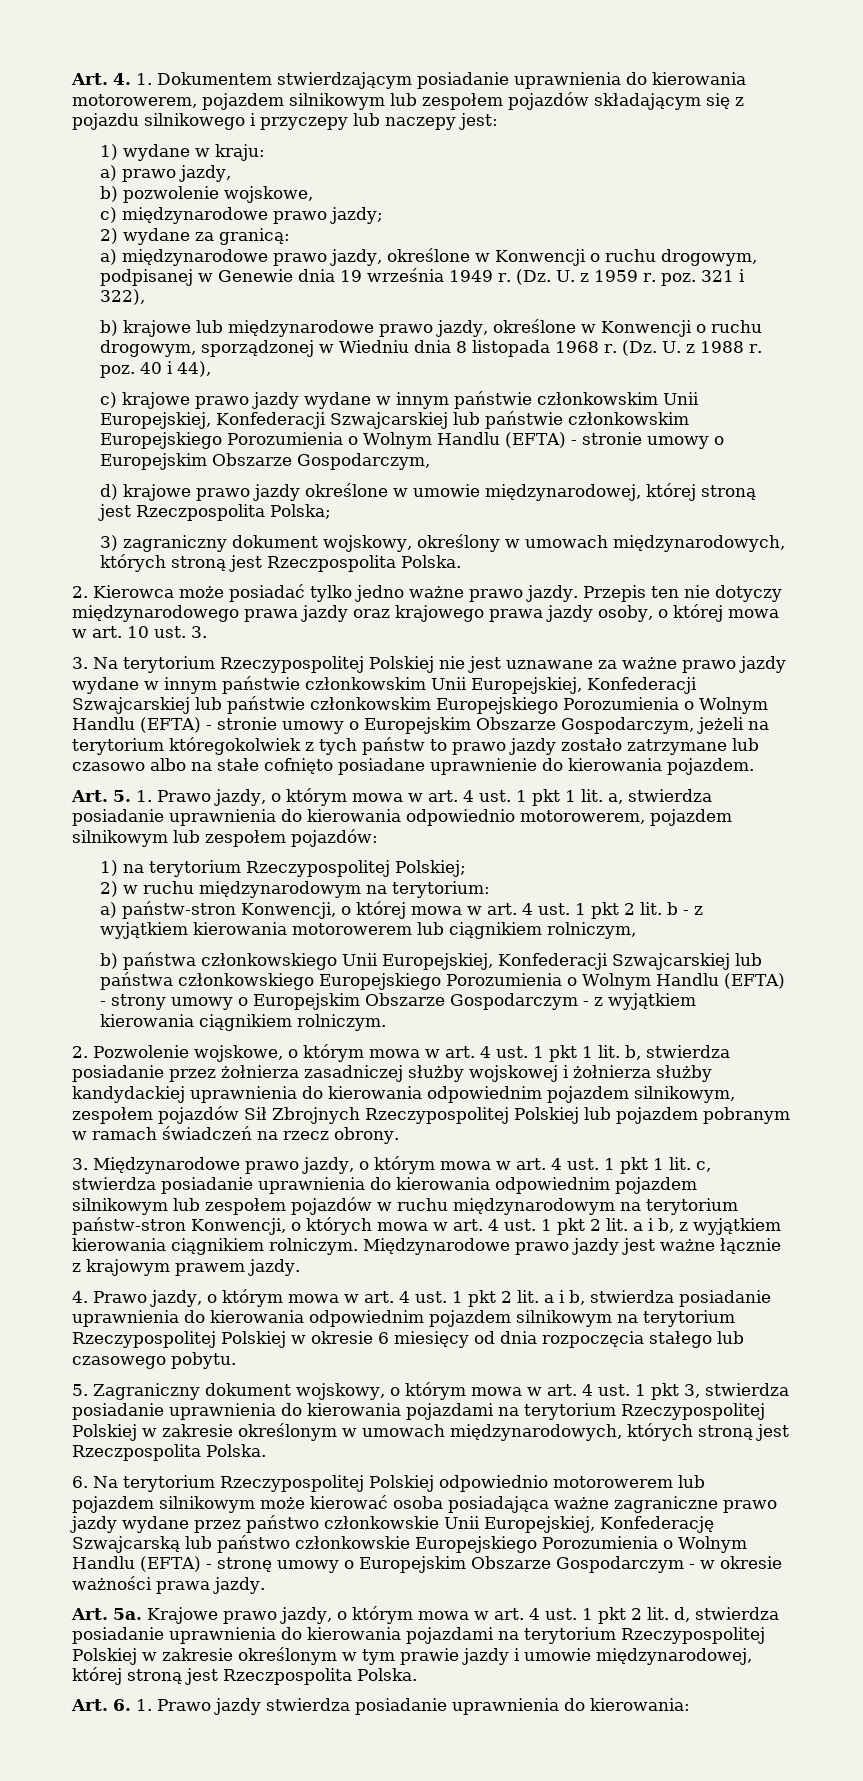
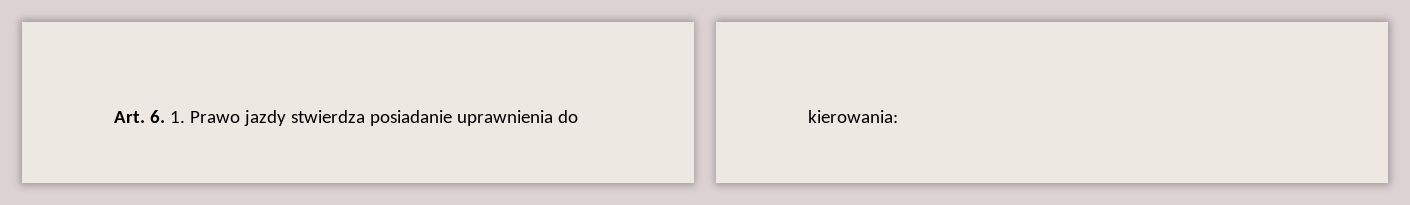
[71,72,746,89] [72,92,744,110] [72,113,498,130] [100,144,266,161] [100,165,232,182] [100,186,314,203] [100,207,384,224] [100,228,291,245] [100,248,758,266] [100,268,746,286] [100,289,146,305] [100,319,763,337] [100,340,763,357] [100,361,212,378] [100,391,700,409] [100,411,690,429] [100,432,725,449] [100,453,431,470] [100,483,757,501] [98,504,332,521] [100,534,786,552] [100,554,462,572] [72,584,782,602] [72,604,779,622] [72,626,207,638] [72,656,786,673] [72,676,697,694] [72,696,768,714] [72,717,769,734] [72,737,759,755] [72,758,754,775] [71,788,712,806] [72,809,732,826] [72,829,378,847] [100,860,467,877] [100,881,491,898] [100,901,704,919] [100,922,637,939] [100,952,763,970] [100,972,786,990] [100,993,697,1010] [100,1014,387,1031] [72,1044,730,1062] [72,1065,712,1082] [72,1086,735,1103] [72,1106,790,1124] [72,1126,399,1144] [72,1156,711,1174] [72,1177,697,1194] [72,1197,738,1215] [72,1217,781,1235] [72,1238,781,1255] [72,1259,300,1276] [72,1289,771,1307] [72,1310,735,1327] [72,1331,744,1348] [72,1352,236,1369] [72,1382,789,1400] [72,1403,765,1420] [72,1423,789,1441] [72,1444,266,1461] [72,1475,705,1492] [72,1495,777,1513] [70,1515,714,1533] [72,1535,747,1553] [72,1556,782,1573] [72,1576,265,1594] [71,1606,779,1624] [72,1627,765,1644] [72,1647,752,1665] [72,1667,417,1685] [71,1699,108,1711] Art. 4. 1. Dokumentem stwierdzającym posiadanie uprawnienia do kierowania motorowerem, pojazdem silnikowym lub zespołem pojazdów składającym się z pojazdu silnikowego i przyczepy lub naczepy jest: // 1) wydane w kraju: // a) prawo jazdy, // b) pozwolenie wojskowe, // c) międzynarodowe prawo jazdy; // 2) wydane za granicą: // a) międzynarodowe prawo jazdy, określone w Konwencji o ruchu drogowym, podpisanej w Genewie dnia 19 września 1949 r. (Dz. U. z 1959 r. poz. 321 i 322), // b) krajowe lub międzynarodowe prawo jazdy, określone w Konwencji o ruchu drogowym, sporządzonej w Wiedniu dnia 8 listopada 1968 r. (Dz. U. z 1988 r. poz. 40 i 44), // c) krajowe prawo jazdy wydane w innym państwie członkowskim Unii Europejskiej, Konfederacji Szwajcarskiej lub państwie członkowskim Europejskiego Porozumienia o Wolnym Handlu (EFTA) - stronie umowy o Europejskim Obszarze Gospodarczym, // d) krajowe prawo jazdy określone w umowie międzynarodowej, której stroną jest Rzeczpospolita Polska; // 3) zagraniczny dokument wojskowy, określony w umowach międzynarodowych, których stroną jest Rzeczpospolita Polska. // 2. Kierowca może posiadać tylko jedno ważne prawo jazdy. Przepis ten nie dotyczy międzynarodowego prawa jazdy oraz krajowego prawa jazdy osoby, o której mowa w art. 10 ust. 3. // 3. Na terytorium Rzeczypospolitej Polskiej nie jest uznawane za ważne prawo jazdy wydane w innym państwie członkowskim Unii Europejskiej, Konfederacji Szwajcarskiej lub państwie członkowskim Europejskiego Porozumienia o Wolnym Handlu (EFTA) - stronie umowy o Europejskim Obszarze Gospodarczym, jeżeli na terytorium któregokolwiek z tych państw to prawo jazdy zostało zatrzymane lub czasowo albo na stałe cofnięto posiadane uprawnienie do kierowania pojazdem. // Art. 5. 1. Prawo jazdy, o którym mowa w art. 4 ust. 1 pkt 1 lit. a, stwierdza posiadanie uprawnienia do kierowania odpowiednio motorowerem, pojazdem silnikowym lub zespołem pojazdów: // 1) na terytorium Rzeczypospolitej Polskiej; // 2) w ruchu międzynarodowym na terytorium: // a) państw-stron Konwencji, o której mowa w art. 4 ust. 1 pkt 2 lit. b - z wyjątkiem kierowania motorowerem lub ciągnikiem rolniczym, // b) państwa członkowskiego Unii Europejskiej, Konfederacji Szwajcarskiej lub państwa członkowskiego Europejskiego Porozumienia o Wolnym Handlu (EFTA) - strony umowy o Europejskim Obszarze Gospodarczym - z wyjątkiem kierowania ciągnikiem rolniczym. // 2. Pozwolenie wojskowe, o którym mowa w art. 4 ust. 1 pkt 1 lit. b, stwierdza posiadanie przez żołnierza zasadniczej służby wojskowej i żołnierza służby kandydackiej uprawnienia do kierowania odpowiednim pojazdem silnikowym, zespołem pojazdów Sił Zbrojnych Rzeczypospolitej Polskiej lub pojazdem pobranym w ramach świadczeń na rzecz obrony. // 3. Międzynarodowe prawo jazdy, o którym mowa w art. 4 ust. 1 pkt 1 lit. c, stwierdza posiadanie uprawnienia do kierowania odpowiednim pojazdem silnikowym lub zespołem pojazdów w ruchu międzynarodowym na terytorium państw-stron Konwencji, o których mowa w art. 4 ust. 1 pkt 2 lit. a i b, z wyjątkiem kierowania ciągnikiem rolniczym. Międzynarodowe prawo jazdy jest ważne łącznie z krajowym prawem jazdy. // 4. Prawo jazdy, o którym mowa w art. 4 ust. 1 pkt 2 lit. a i b, stwierdza posiadanie uprawnienia do kierowania odpowiednim pojazdem silnikowym na terytorium Rzeczypospolitej Polskiej w okresie 6 miesięcy od dnia rozpoczęcia stałego lub czasowego pobytu. // 5. Zagraniczny dokument wojskowy, o którym mowa w art. 4 ust. 1 pkt 3, stwierdza posiadanie uprawnienia do kierowania pojazdami na terytorium Rzeczypospolitej Polskiej w zakresie określonym w umowach międzynarodowych, których stroną jest Rzeczpospolita Polska. // 6. Na terytorium Rzeczypospolitej Polskiej odpowiednio motorowerem lub pojazdem silnikowym może kierować osoba posiadająca ważne zagraniczne prawo jazdy wydane przez państwo członkowskie Unii Europejskiej, Konfederację Szwajcarską lub państwo członkowskie Europejskiego Porozumienia o Wolnym Handlu (EFTA) - stronę umowy o Europejskim Obszarze Gospodarczym - w okresie ważności prawa jazdy. // Art. 5a. Krajowe prawo jazdy, o którym mowa w art. 4 ust. 1 pkt 2 lit. d, stwierdza posiadanie uprawnienia do kierowania pojazdami na terytorium Rzeczypospolitej Polskiej w zakresie określonym w tym prawie jazdy i umowie międzynarodowej, której stroną jest Rzeczpospolita Polska. // Art. -> [114,111,145,123] Art.

